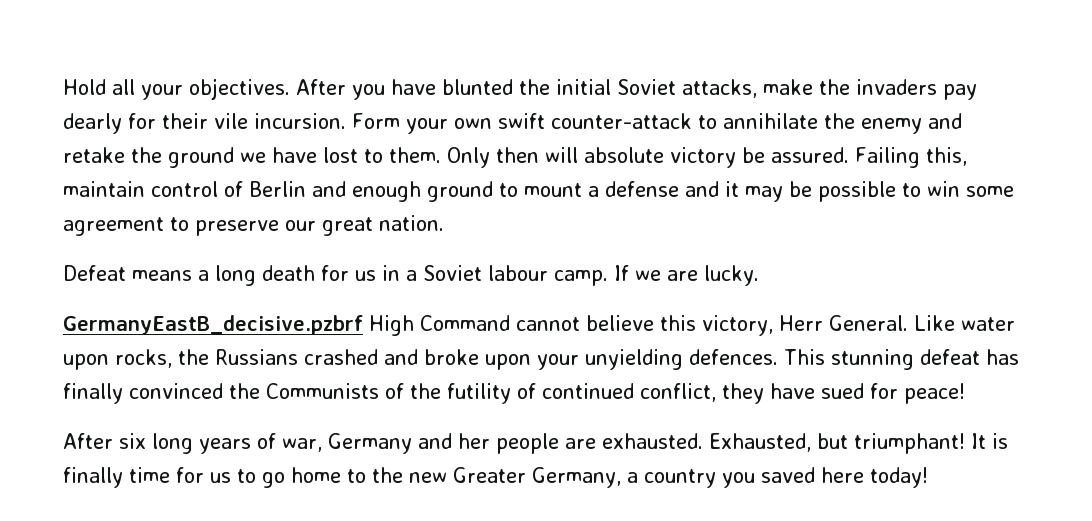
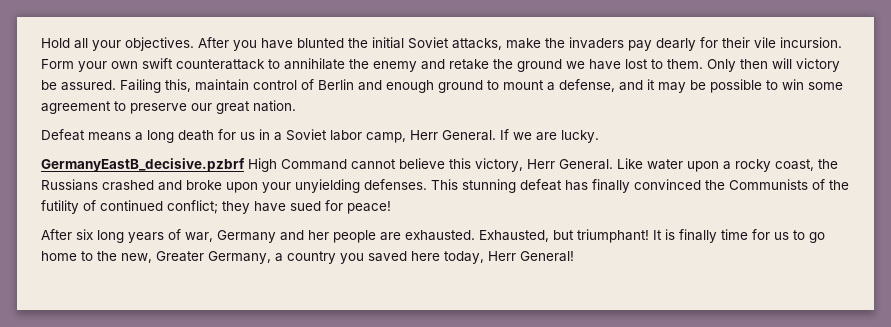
[550,113,692,129] counter-attack -> [176,59,265,70] counterattack
[584,147,664,163] absolute -> (792, 63) none
[605,181,679,197] defense -> [559,79,615,92] defense,
[488,265,608,286] labour camp. -> [330,130,496,143] labor camp, Herr General.
[115,349,172,368] rocks, -> [723,159,814,172] a rocky coast,
[689,349,778,365] defences. -> [364,179,427,190] defenses.
[640,383,716,402] conflict, -> [167,200,218,214] conflict;
[409,472,447,483] new -> [121,253,152,263] new,
[870,467,928,488] today! -> [444,251,574,264] today, Herr General!

